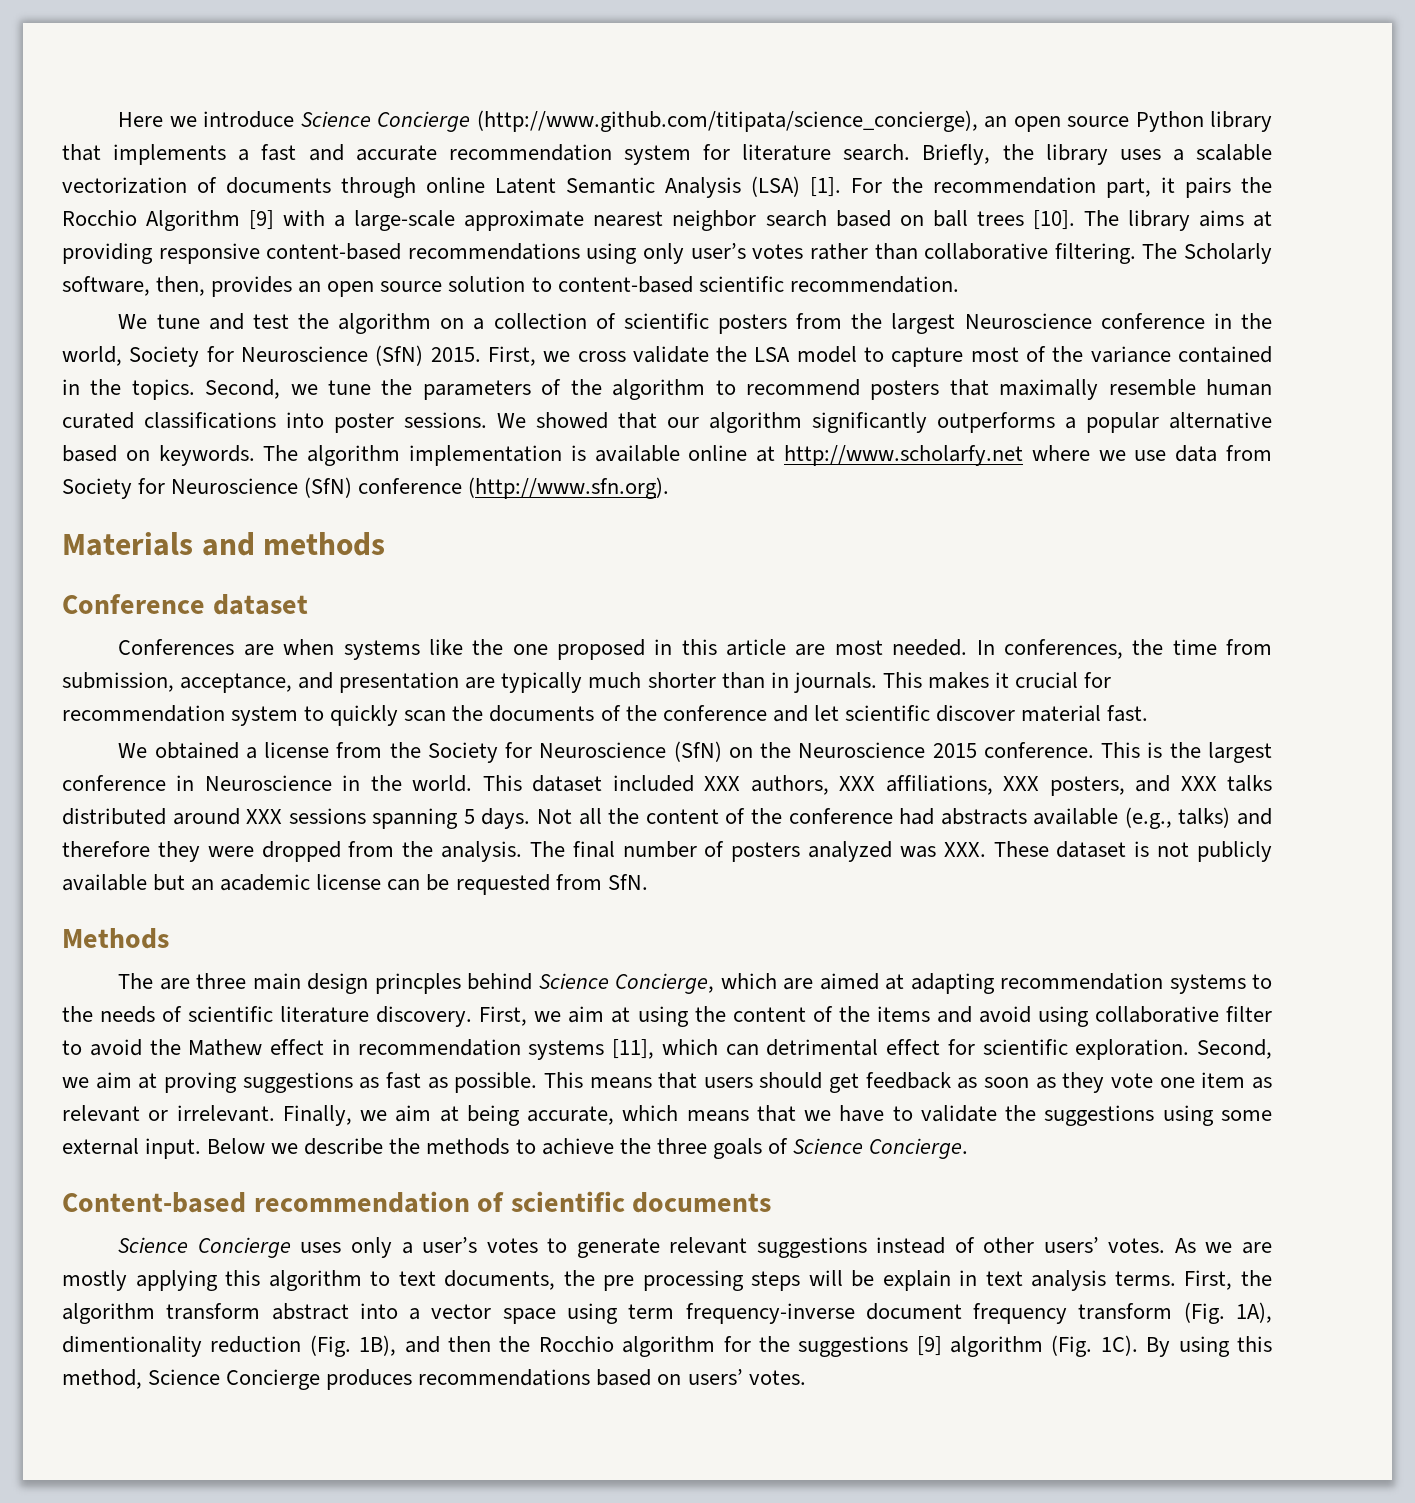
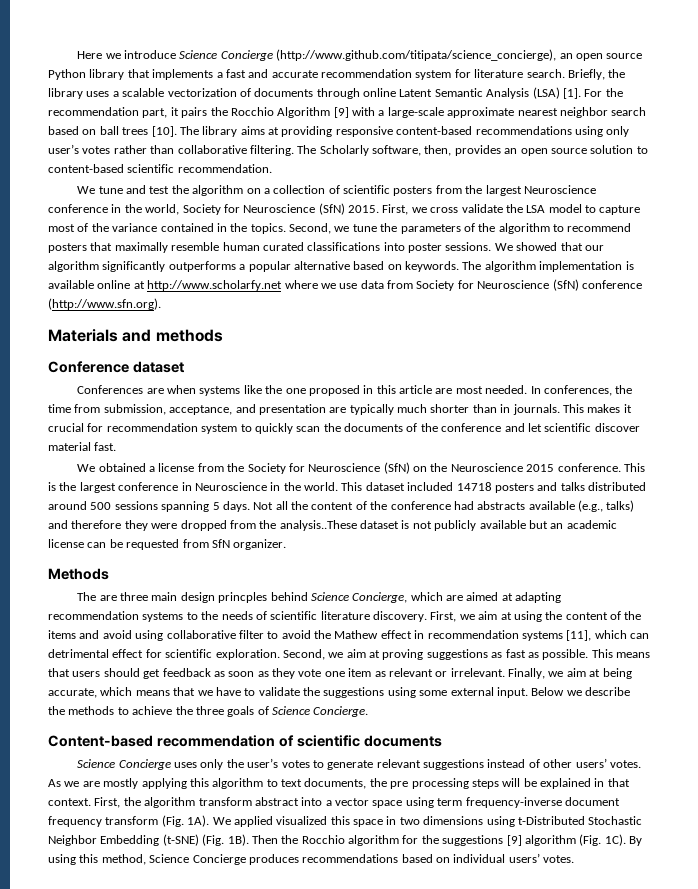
[704,775,1217,796] XXX authors, XXX affiliations, XXX posters, and XXX -> [456,482,558,493] 14718 posters and
[246,809,283,824] XXX -> [90,502,112,510] 500
[441,841,1049,862] analysis. The final number of posters analyzed was XXX. These -> [279,520,357,531] analysis..These
[607,874,648,890] SfN. -> [211,539,287,550] SfN organizer.
[401,1242,413,1254] a -> [226,759,244,768] the
[882,1270,1176,1291] explain in text analysis terms. -> [540,778,630,789] [48,798,91,806] explained in that context.
[1236,1302,1272,1323] [62,1335,491,1357] 1A), dimentionality reduction (Fig. 1B), and then -> [187,815,643,827] [48,834,278,846] 1A). We applied visualized this space in two dimensions using t-Distributed Stochastic Neighbor Embedding (t-SNE) (Fig. 1B). Then
(682, 1379) none -> [453,854,506,863] individual

